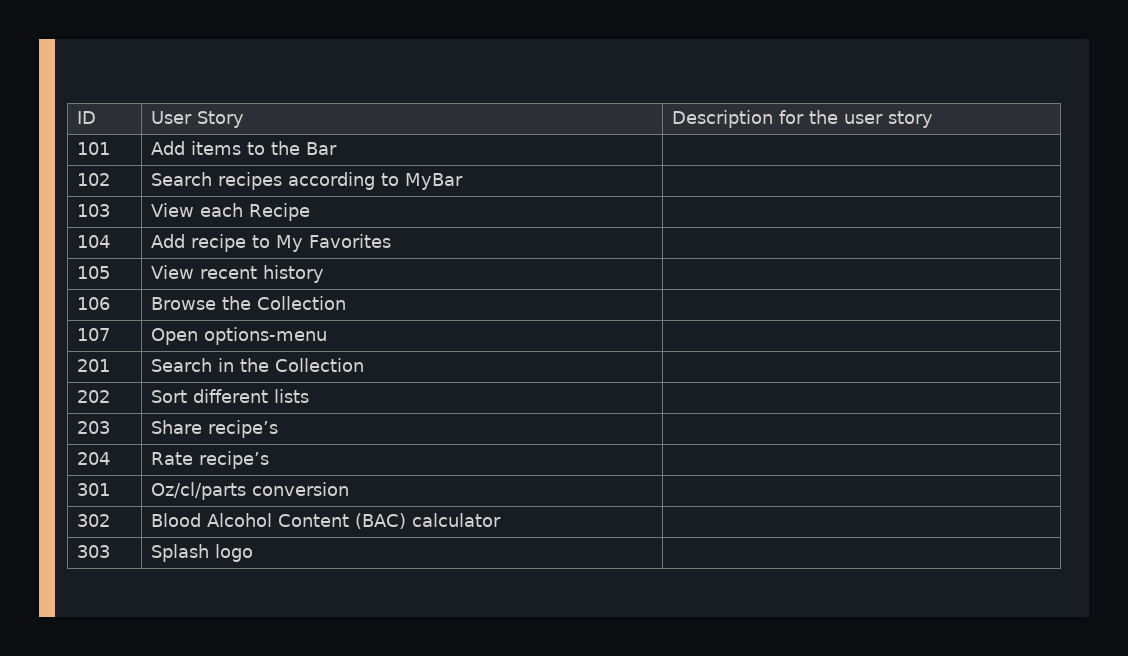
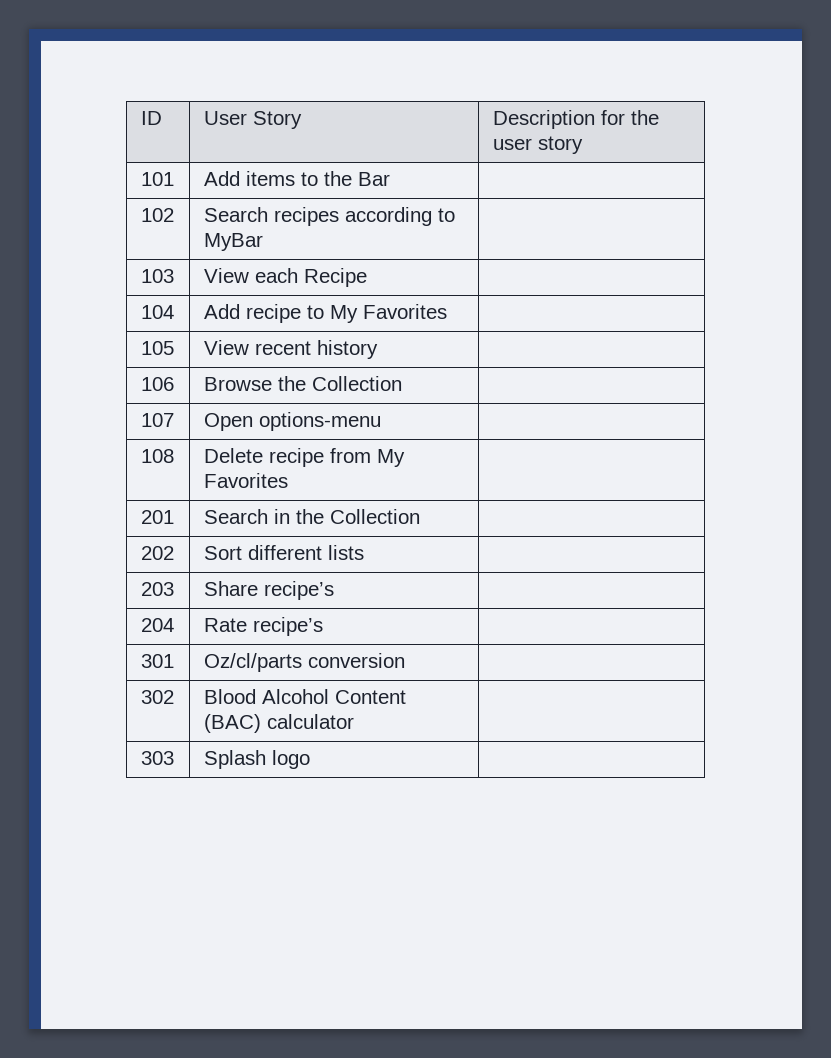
(327, 336) none -> [140,449,174,463] [203,448,405,467] [203,473,288,488] // 108 | Delete recipe from My Favorites |

